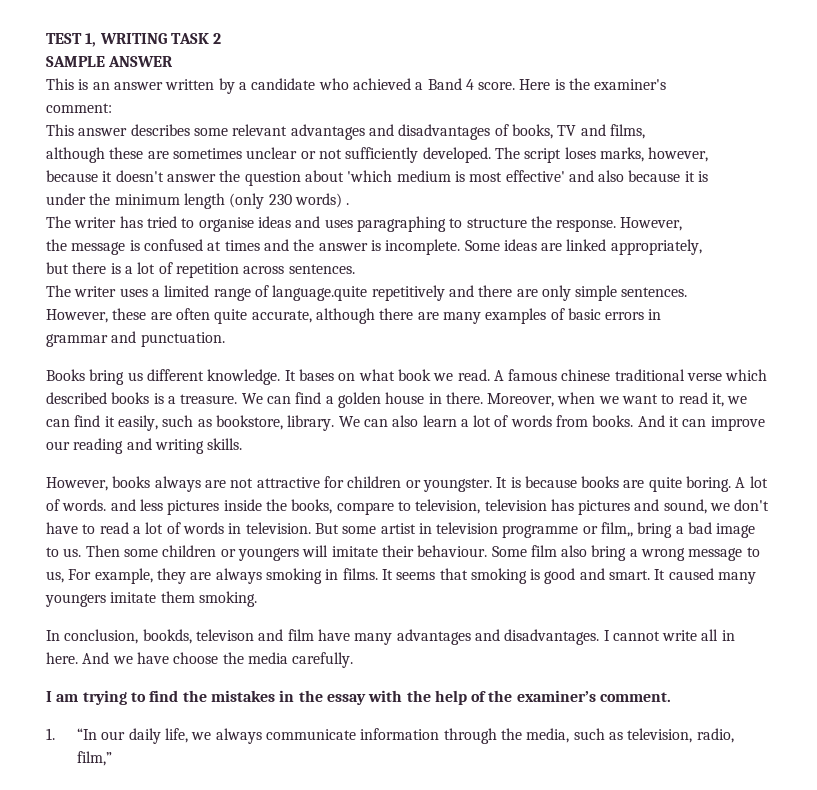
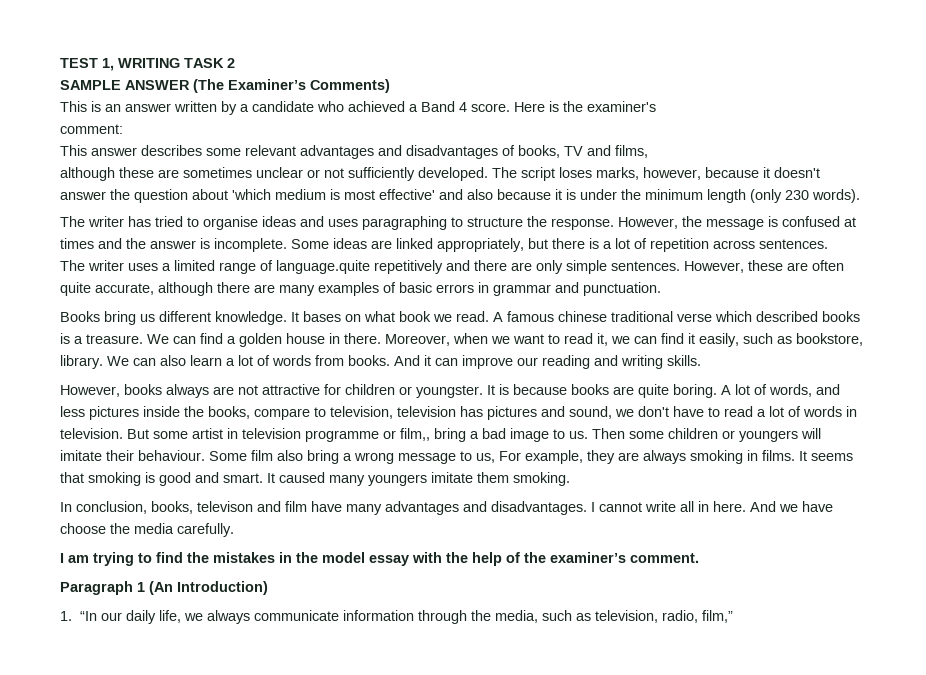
(174, 61) none -> [193,79,390,93] (The Examiner’s Comments)
(709, 154) // -> (701, 173) none
(709, 176) // -> (576, 194) none
[294,193,350,208] words) . -> [812,189,860,203] words).
(683, 224) // -> (678, 223) none
(702, 247) // -> (524, 245) none
(688, 292) // -> (680, 266) none
(662, 314) // -> (489, 287) none
[62,499,107,511] words. -> [769,384,812,397] words,
[142,629,192,644] bookds, -> [151,501,193,514] books,
(323, 696) none -> [322,552,365,563] model
(672, 697) none -> [60,581,268,595] // Paragraph 1 (An Introduction)

